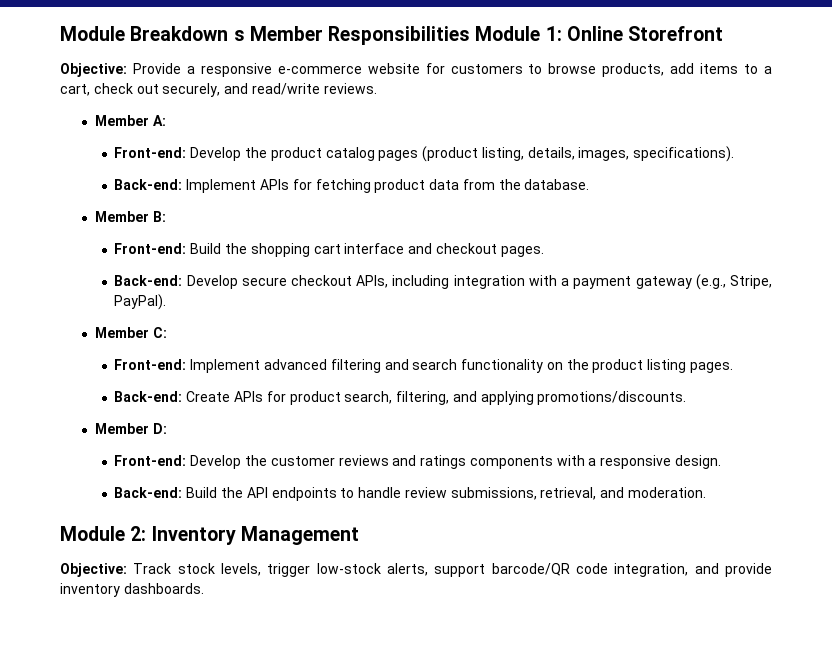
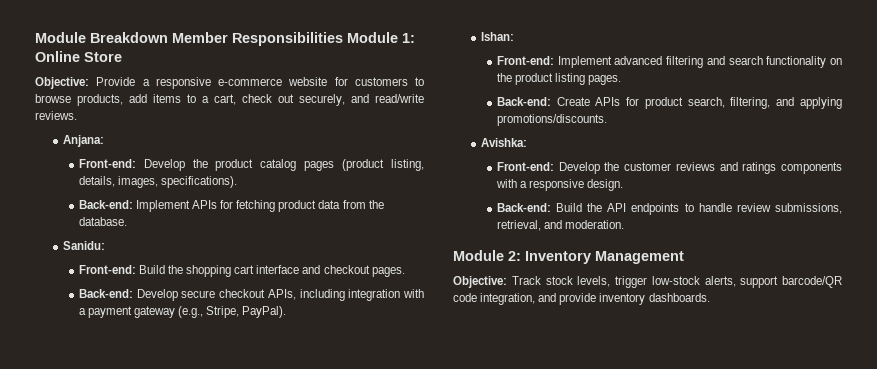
[233,30,245,41] s -> (168, 37) none
[628,26,724,41] Storefront -> [84,52,122,62] Store
[94,115,166,126] Member A: -> [63,135,105,147] Anjana:
[94,211,166,222] Member B: -> [63,241,106,250] Sanidu:
[94,327,167,338] Member C: -> [481,32,515,41] Ishan:
[94,423,167,434] Member D: -> [481,138,528,147] Avishka:

